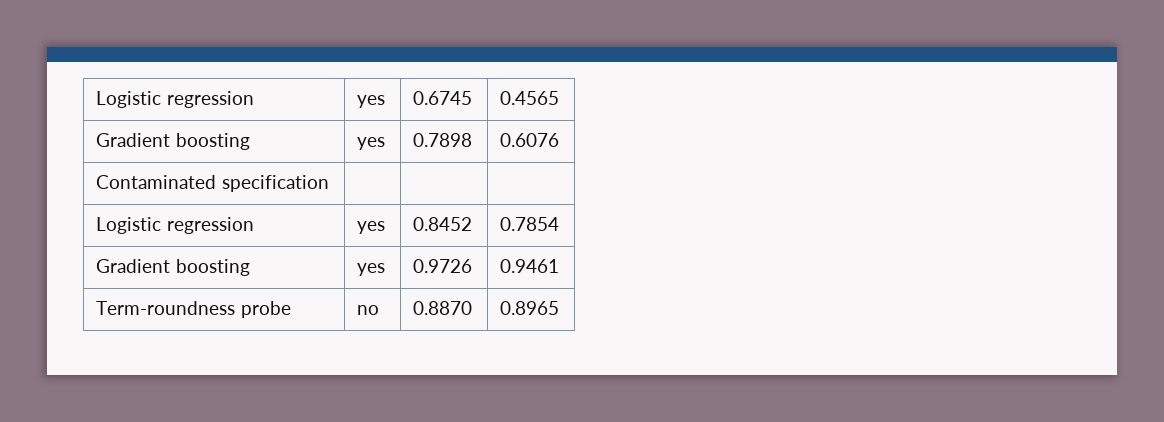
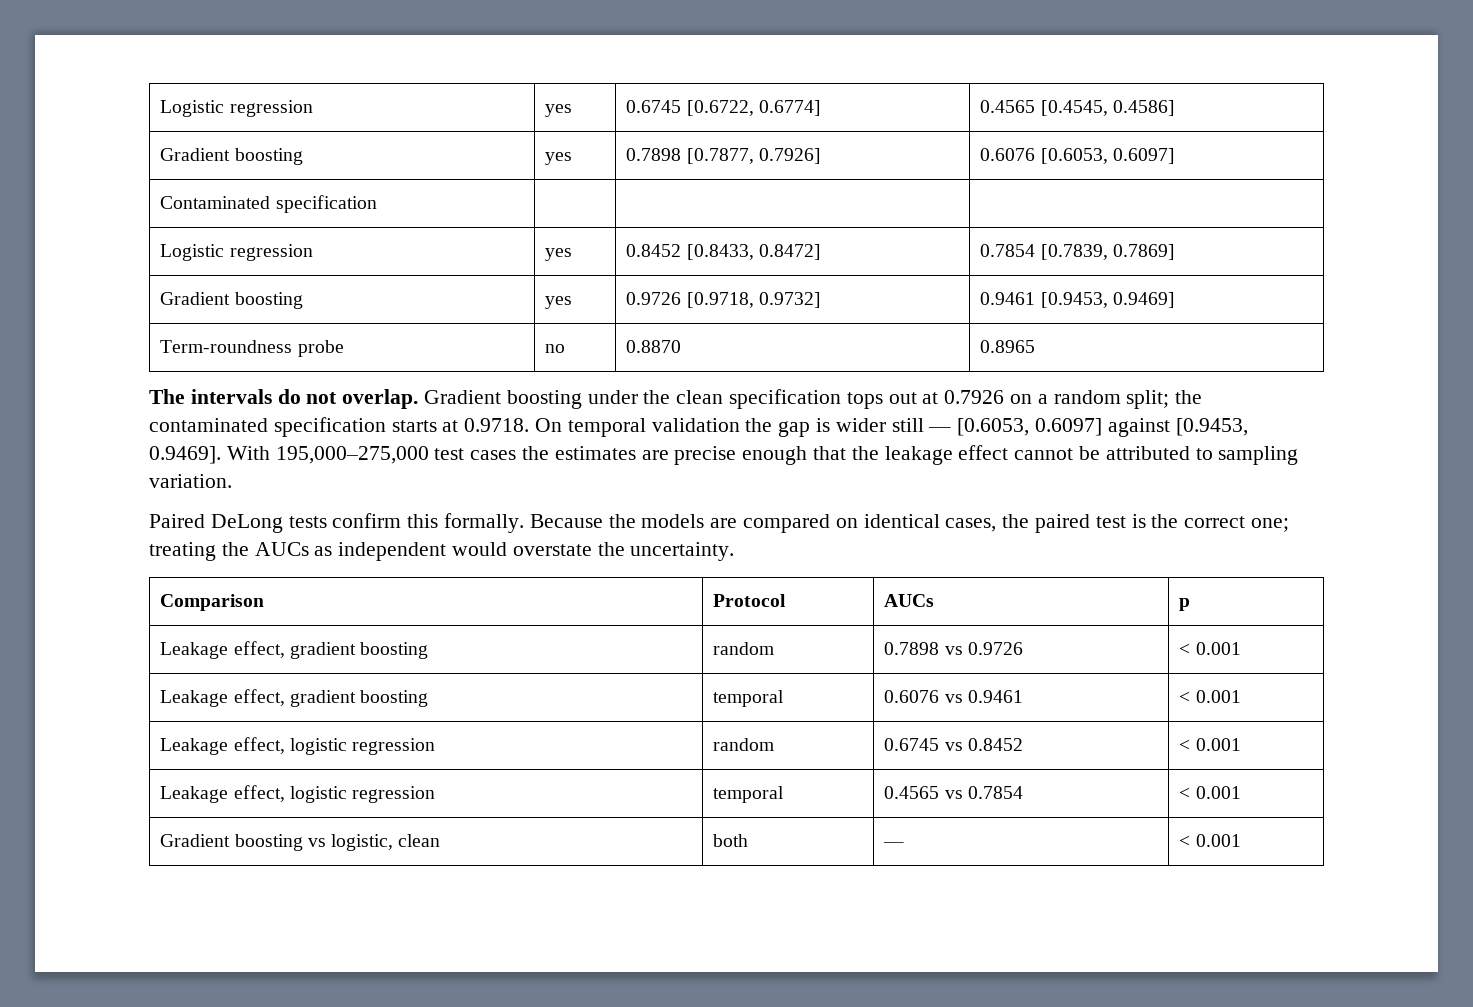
[500,91,560,105] | 0.4565 -> [686,100,821,116] [980,100,1175,116] [0.6722, 0.6774] | 0.4565 [0.4545, 0.4586]
[500,133,560,147] | 0.6076 -> [686,148,821,164] [980,148,1175,164] [0.7877, 0.7926] | 0.6076 [0.6053, 0.6097]
[500,217,560,231] | 0.7854 -> [686,244,821,260] [980,244,1175,260] [0.8433, 0.8472] | 0.7854 [0.7839, 0.7869]
[500,259,560,273] | 0.9461 -> [686,292,821,308] [980,292,1175,308] [0.9718, 0.9732] | 0.9461 [0.9453, 0.9469]
(560, 308) none -> [149,389,1203,409] [149,417,1248,437] [149,445,1299,465] [149,474,232,488] [149,513,1290,533] [149,542,735,561] [160,594,265,611] [713,594,787,607] [884,594,935,607] [1179,598,1191,611] [160,641,429,659] [713,642,775,655] [884,642,1023,655] [1179,642,1241,655] [160,689,429,707] [713,690,785,707] [884,690,1023,703] [1179,690,1241,703] [160,737,436,755] [713,738,775,751] [884,738,1023,751] [1179,738,1241,751] [160,785,436,803] [713,786,785,803] [884,786,1023,799] [1179,786,1241,799] [160,834,441,851] [713,834,749,847] [883,842,905,847] [1179,834,1241,847] // The intervals do not overlap. Gradient boosting under the clean specification tops out at 0.7926 on a random split; the contaminated specification starts at 0.9718. On temporal validation the gap is wider still — [0.6053, 0.6097] against [0.9453, 0.9469]. With 195,000–275,000 test cases the estimates are precise enough that the leakage effect cannot be attributed to sampling variation. // Paired DeLong tests confirm this formally. Because the models are compared on identical cases, the paired test is the correct one; treating the AUCs as independent would overstate the uncertainty. // Comparison | Protocol | AUCs | p // Leakage effect, gradient boosting | random | 0.7898 vs 0.9726 | < 0.001 // Leakage effect, gradient boosting | temporal | 0.6076 vs 0.9461 | < 0.001 // Leakage effect, logistic regression | random | 0.6745 vs 0.8452 | < 0.001 // Leakage effect, logistic regression | temporal | 0.4565 vs 0.7854 | < 0.001 // Gradient boosting vs logistic, clean | both | — | < 0.001

